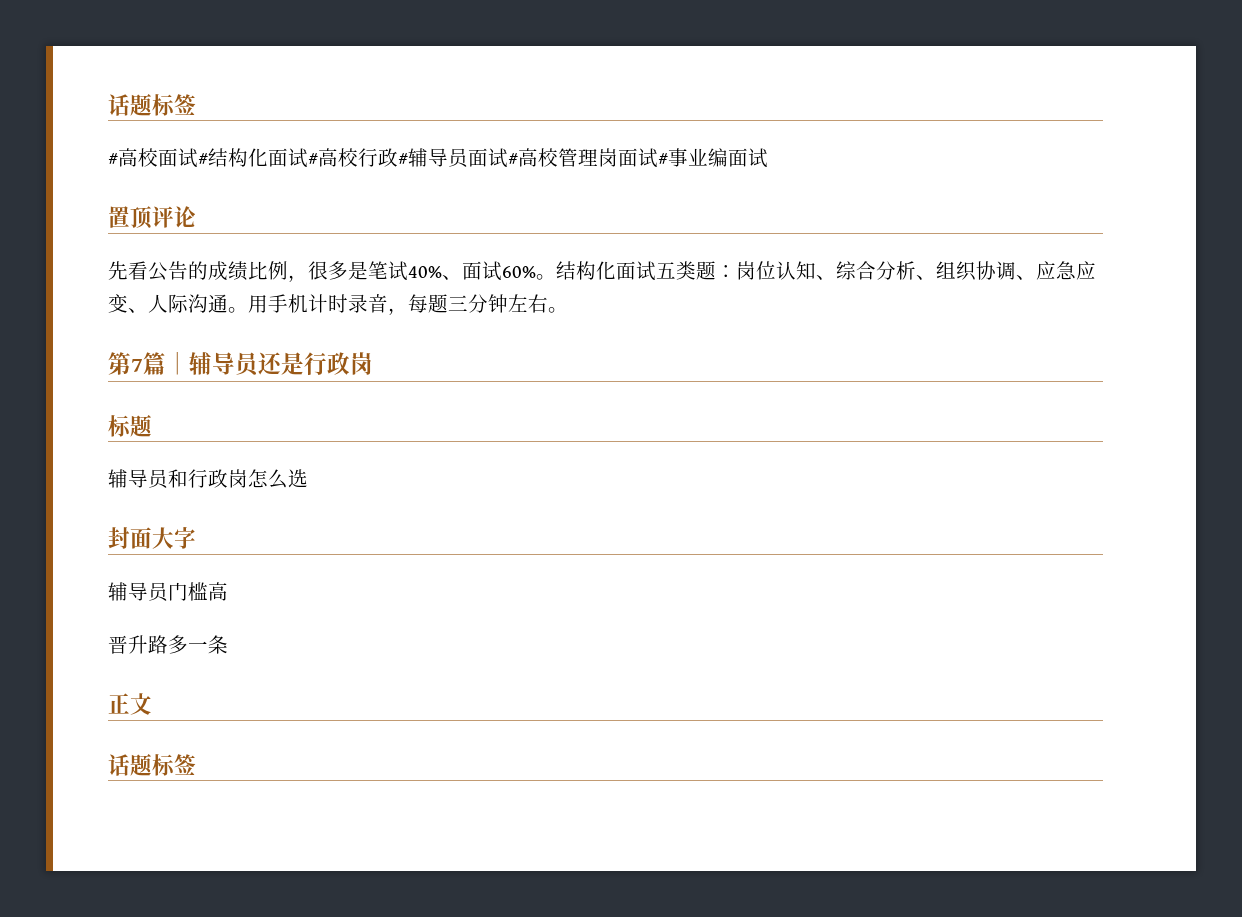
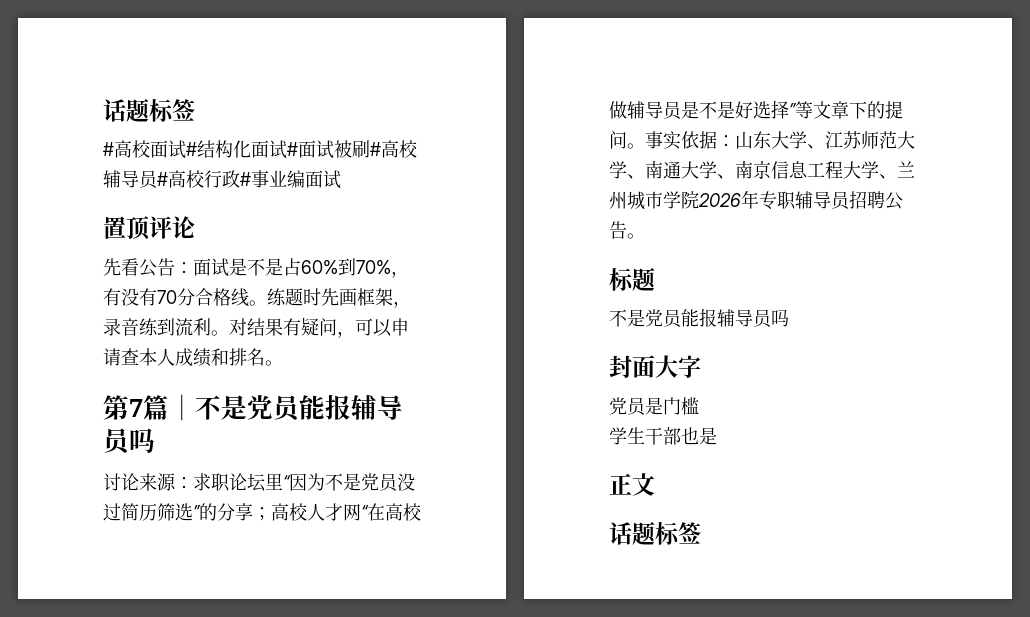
[318,148,658,168] 高校行政#辅导员面试#高校管理岗面试 -> [298,140,418,159] [103,170,240,189] 面试被刷#高校辅导员#高校行政
[188,261,1096,282] [108,294,568,315] [108,352,373,377] [108,414,152,437] [108,469,308,489] 的成绩比例，很多是笔试40%、面试60%。结构化面试五类题：岗位认知、综合分析、组织协调、应急应变、人际沟通。用手机计时录音，每题三分钟左右。 // 第7篇｜辅导员还是行政岗 // 标题 // 辅导员和行政岗怎么选 -> [175,258,409,278] [103,288,411,308] [103,317,409,338] [103,348,283,367] [103,394,403,422] [103,428,155,455] [103,473,415,492] [103,503,422,521] [609,100,903,120] [609,131,915,150] [609,160,915,179] [609,190,903,210] [609,221,645,239] [609,267,655,291] [609,308,789,328] ：面试是不是占60%到70%，有没有70分合格线。练题时先画框架，录音练到流利。对结果有疑问，可以申请查本人成绩和排名。 // 第7篇｜不是党员能报辅导员吗 // 讨论来源：求职论坛里“因为不是党员没过简历筛选”的分享；高校人才网“在高校做辅导员是不是好选择”等文章下的提问。事实依据：山东大学、江苏师范大学、南通大学、南京信息工程大学、兰州城市学院2026年专职辅导员招聘公告。 // 标题 // 不是党员能报辅导员吗
[108,582,169,602] 辅导员 -> [609,397,663,416] 党员是
[208,582,228,601] [108,635,228,654] 高 // 晋升路多一条 -> [609,427,717,445] // 学生干部也是

